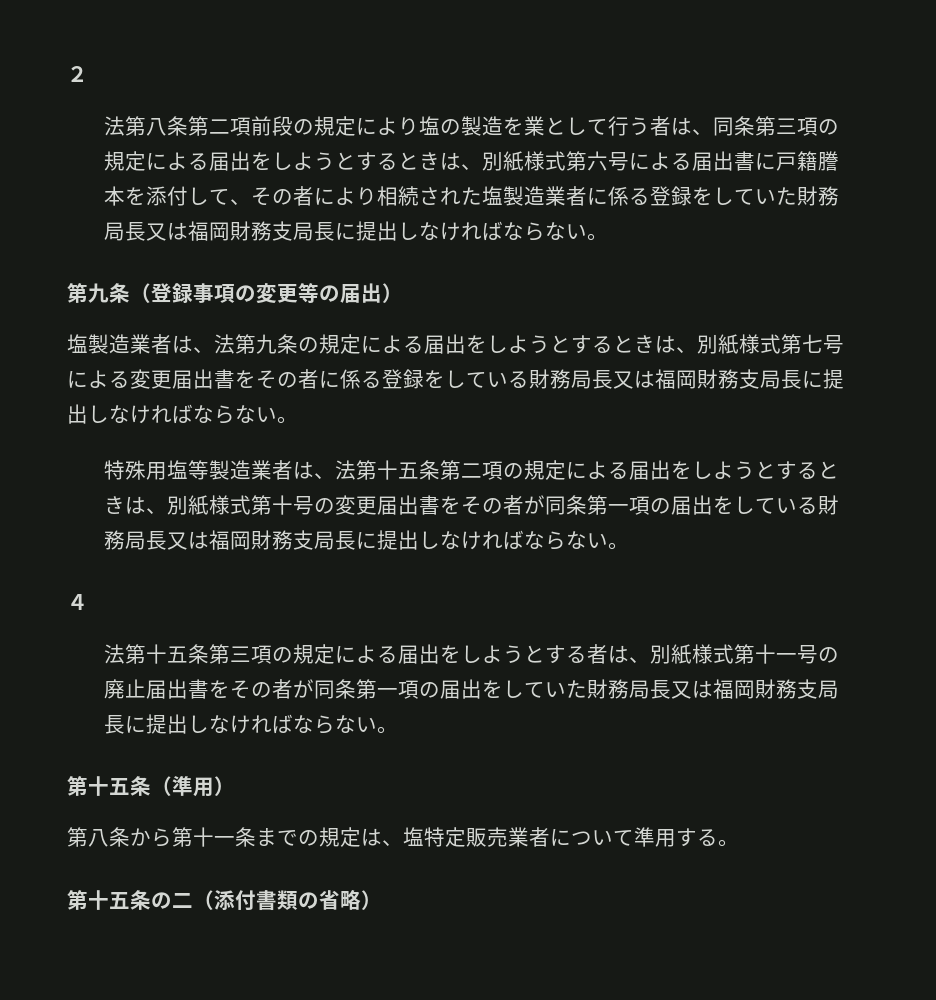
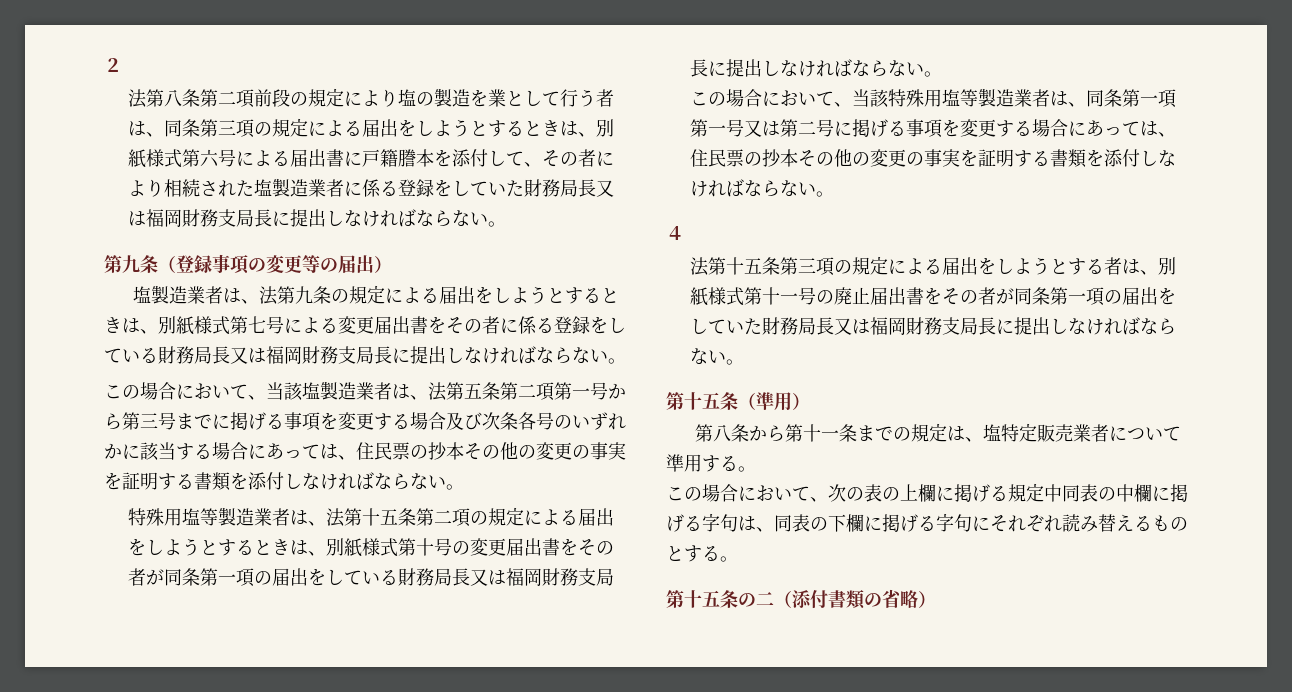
(298, 420) none -> [104,381,626,401] [104,412,626,431] [104,442,626,461] [104,472,464,491] // この場合において、当該塩製造業者は、法第五条第二項第一号から第三号までに掲げる事項を変更する場合及び次条各号のいずれかに該当する場合にあっては、住民票の抄本その他の変更の事実を証明する書類を添付しなければならない。
(630, 546) none -> [689,88,1176,108] [689,119,1176,138] [689,149,1176,168] [689,179,834,197] // この場合において、当該特殊用塩等製造業者は、同条第一項第一号又は第二号に掲げる事項を変更する場合にあっては、住民票の抄本その他の変更の事実を証明する書類を添付しなければならない。
(739, 843) none -> [666,483,1188,502] [666,513,1188,532] [666,545,738,562] // この場合において、次の表の上欄に掲げる規定中同表の中欄に掲げる字句は、同表の下欄に掲げる字句にそれぞれ読み替えるものとする。

